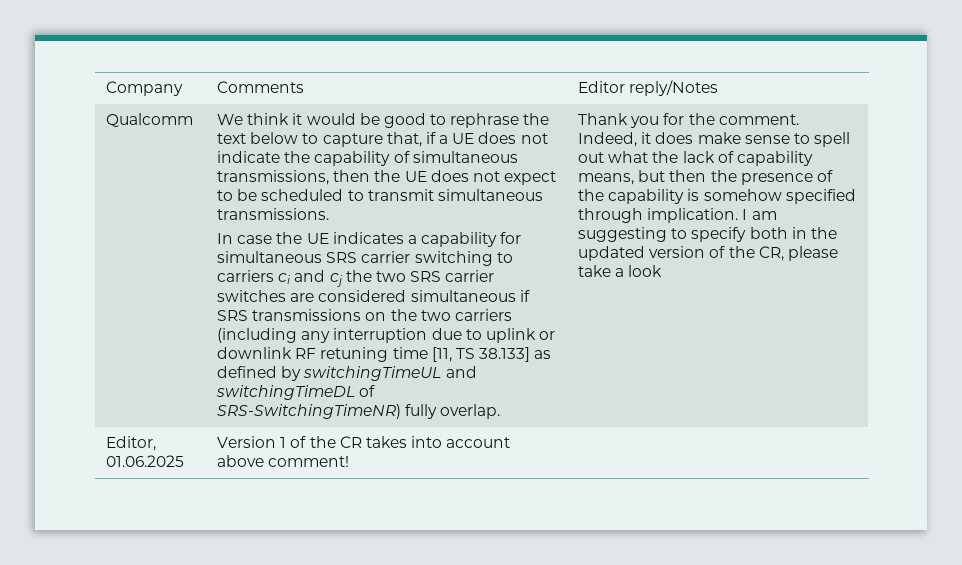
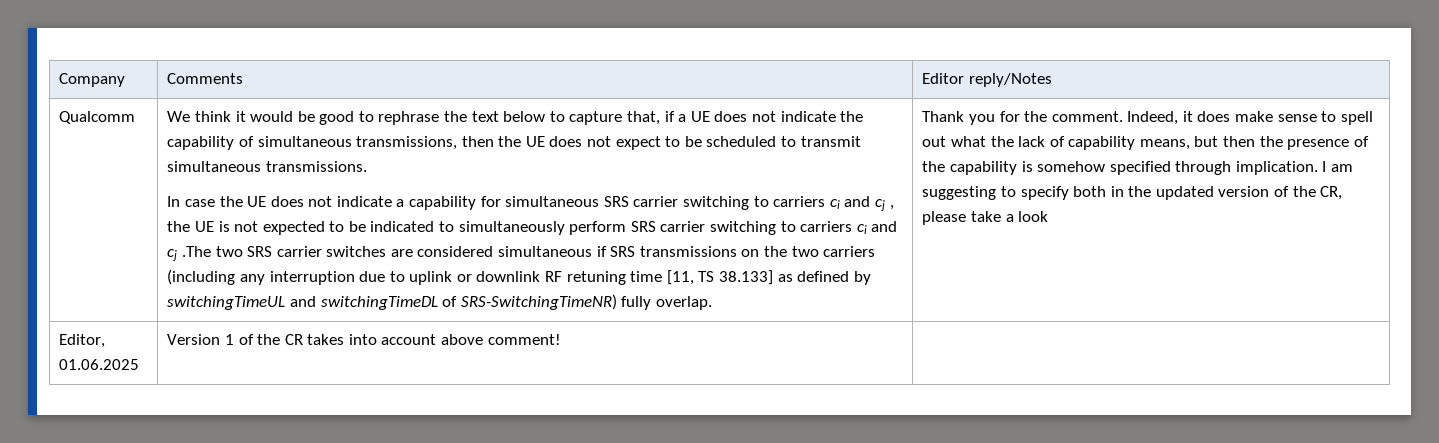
[332,232,404,244] indicates -> [270,196,392,207] does not indicate
[345,270,372,282] the -> [889,205,894,210] [167,221,898,235] [167,246,211,261] , the UE is not expected to be indicated to simultaneously perform SRS carrier switching to carriers ci and cj .The

